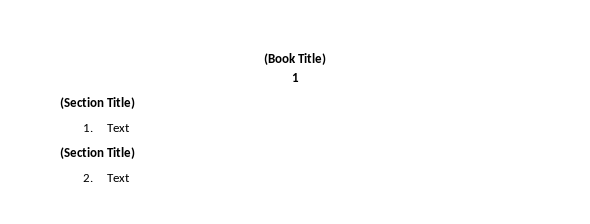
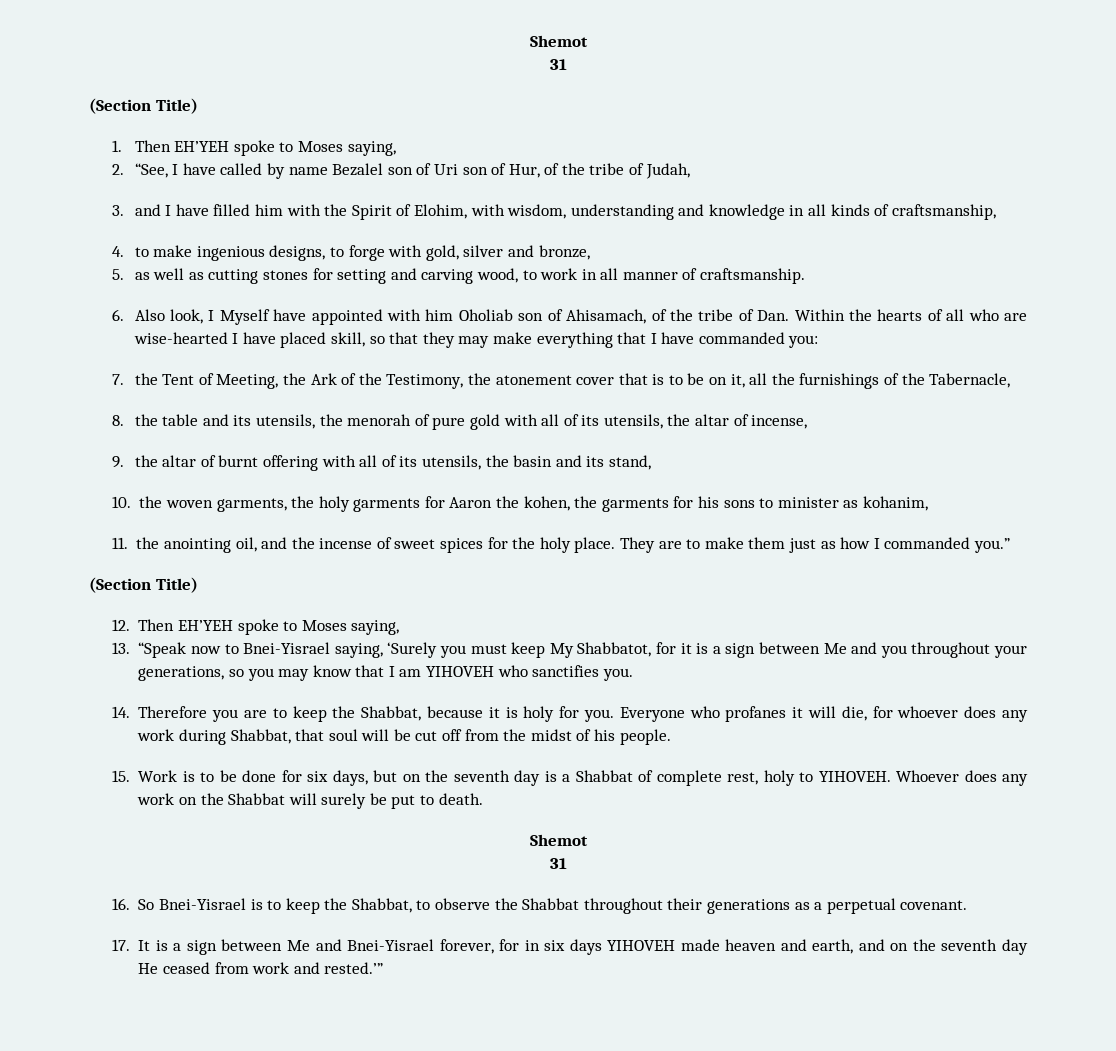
[263,53,327,65] [291,73,299,82] (Book Title) // 1 -> [529,35,588,47] [549,59,567,70] Shemot // 31
[106,124,130,132] [60,147,136,159] [83,174,130,182] Text // (Section Title) // 2. Text -> [134,140,396,156] [111,163,690,179] [111,204,996,220] [111,245,590,261] [111,268,806,284] [111,309,1027,325] [133,332,819,348] [111,373,1011,389] [111,414,808,430] [111,455,651,471] [111,496,928,512] [111,537,1010,553] [89,577,198,593] [111,619,400,635] [111,642,1028,658] [138,665,633,681] [111,706,1028,722] [137,729,671,745] [111,770,1028,786] [137,793,483,809] [529,834,588,846] [549,858,567,869] [111,898,968,914] [111,939,1028,955] [138,962,384,974] Then EH’YEH spoke to Moses saying, // 2. “See, I have called by name Bezalel son of Uri son of Hur, of the tribe of Judah, // 3. and I have filled him with the Spirit of Elohim, with wisdom, understanding and knowledge in all kinds of craftsmanship, // 4. to make ingenious designs, to forge with gold, silver and bronze, // 5. as well as cutting stones for setting and carving wood, to work in all manner of craftsmanship. // 6. Also look, I Myself have appointed with him Oholiab son of Ahisamach, of the tribe of Dan. Within the hearts of all who are wise-hearted I have placed skill, so that they may make everything that I have commanded you: // 7. the Tent of Meeting, the Ark of the Testimony, the atonement cover that is to be on it, all the furnishings of the Tabernacle, // 8. the table and its utensils, the menorah of pure gold with all of its utensils, the altar of incense, // 9. the altar of burnt offering with all of its utensils, the basin and its stand, // 10. the woven garments, the holy garments for Aaron the kohen, the garments for his sons to minister as kohanim, // 11. the anointing oil, and the incense of sweet spices for the holy place. They are to make them just as how I commanded you.” // (Section Title) // 12. Then EH’YEH spoke to Moses saying, // 13. “Speak now to Bnei-Yisrael saying, ‘Surely you must keep My Shabbatot, for it is a sign between Me and you throughout your generations, so you may know that I am YIHOVEH who sanctifies you. // 14. Therefore you are to keep the Shabbat, because it is holy for you. Everyone who profanes it will die, for whoever does any work during Shabbat, that soul will be cut off from the midst of his people. // 15. Work is to be done for six days, but on the seventh day is a Shabbat of complete rest, holy to YIHOVEH. Whoever does any work on the Shabbat will surely be put to death. // Shemot // 31 // 16. So Bnei-Yisrael is to keep the Shabbat, to observe the Shabbat throughout their generations as a perpetual covenant. // 17. It is a sign between Me and Bnei-Yisrael forever, for in six days YIHOVEH made heaven and earth, and on the seventh day He ceased from work and rested.’”

